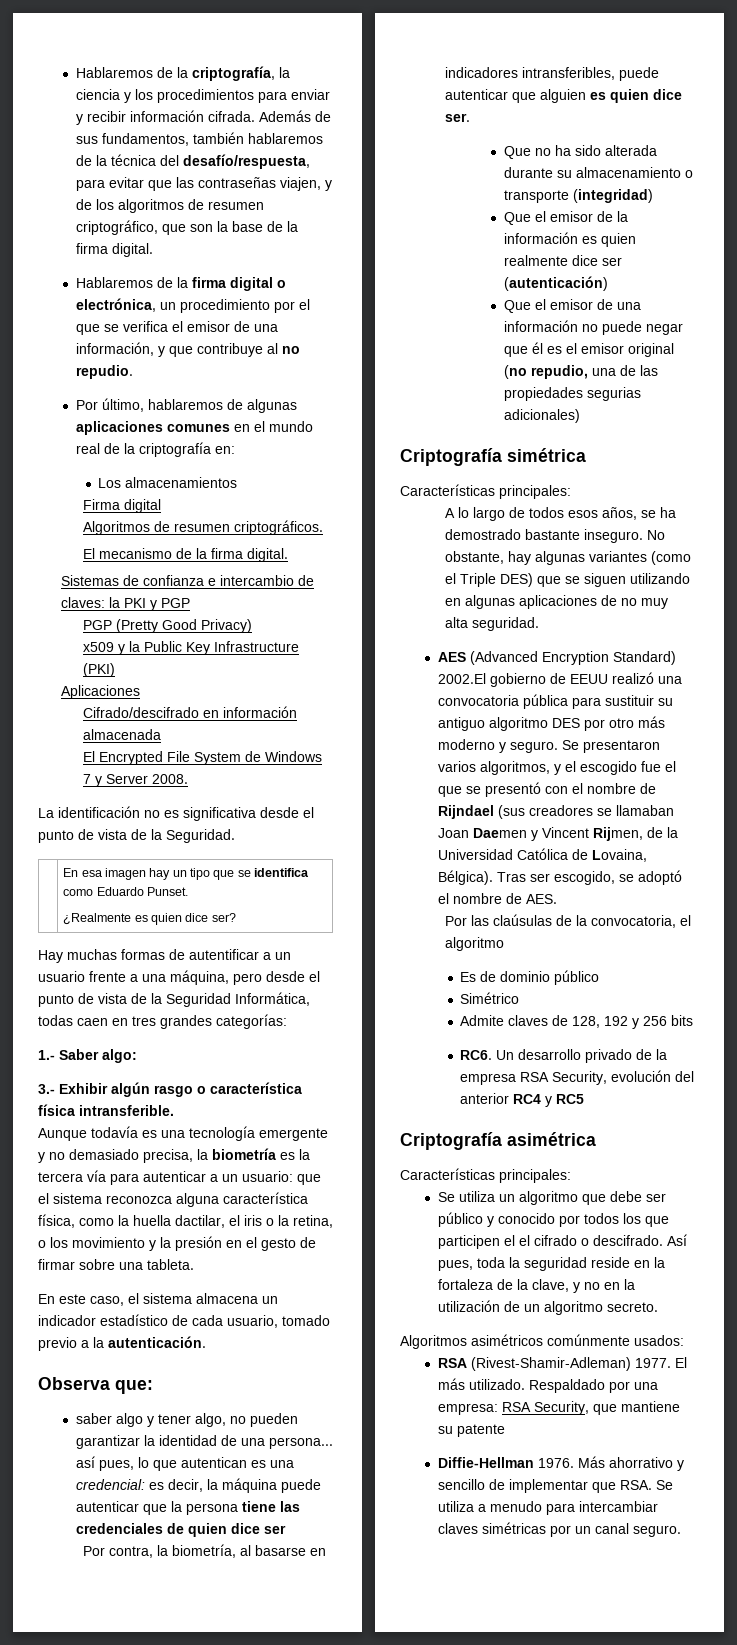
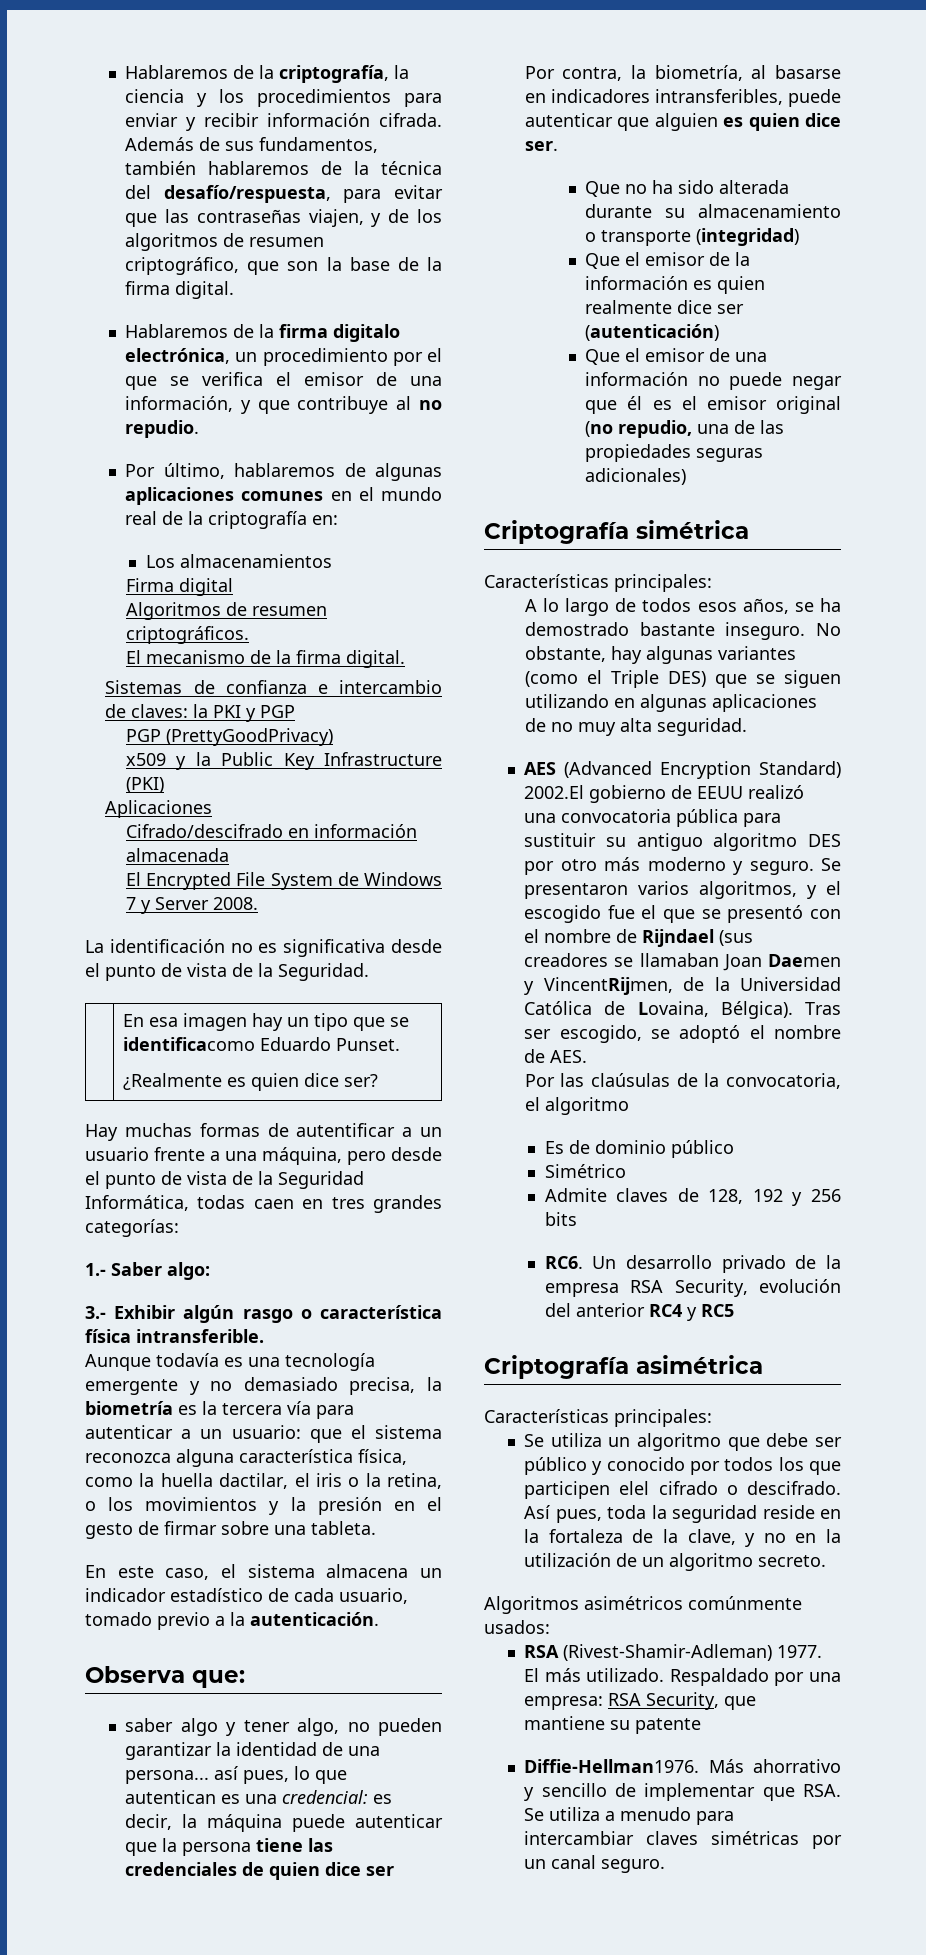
[229,277,286,291] digital o -> [333,324,401,342] digitalo
[116,619,253,633] (Pretty Good Privacy) -> [165,728,333,746] (PrettyGoodPrivacy)
[254,868,310,877] [63,889,94,896] identifica como -> [122,1037,255,1051] identificacomo
[72,1237,145,1248] movimiento -> [145,1497,258,1511] movimientos
[586,387,641,401] segurias -> [696,448,764,462] seguras
[541,827,643,841] Vincent Rijmen, -> [543,977,673,995] VincentRijmen,
[503,1235,530,1246] el el -> [619,1481,650,1495] elel
[437,1457,574,1468] Diffie-Hellman 1976. -> [524,1759,700,1773] Diffie-Hellman1976.

